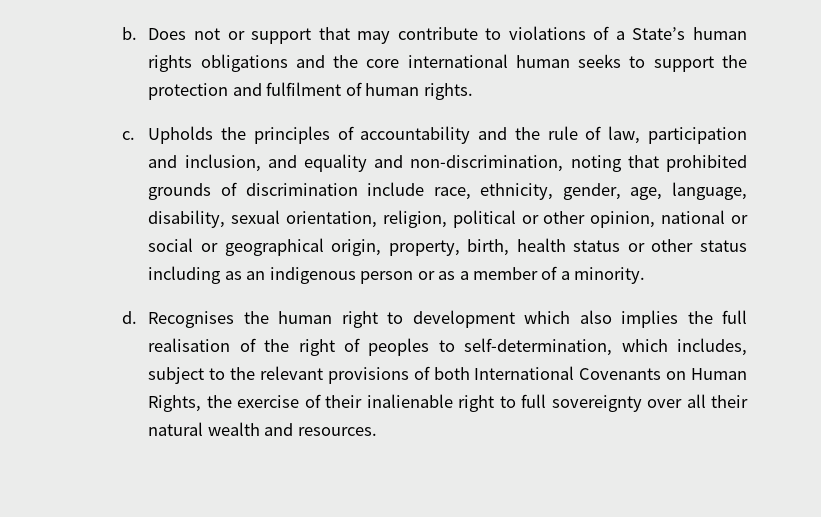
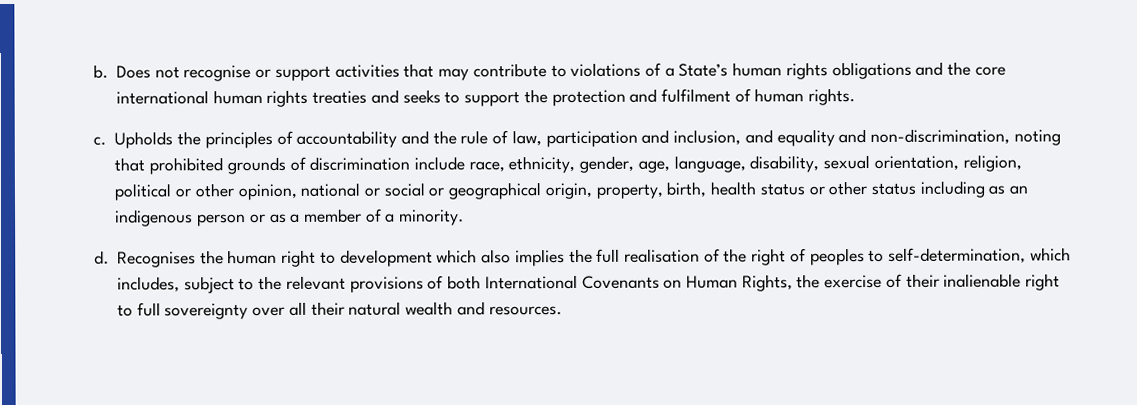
(220, 34) none -> [183,65,252,82] recognise
(312, 36) none -> [334,64,400,78] activities
(570, 61) none -> [266,89,399,108] rights treaties and

